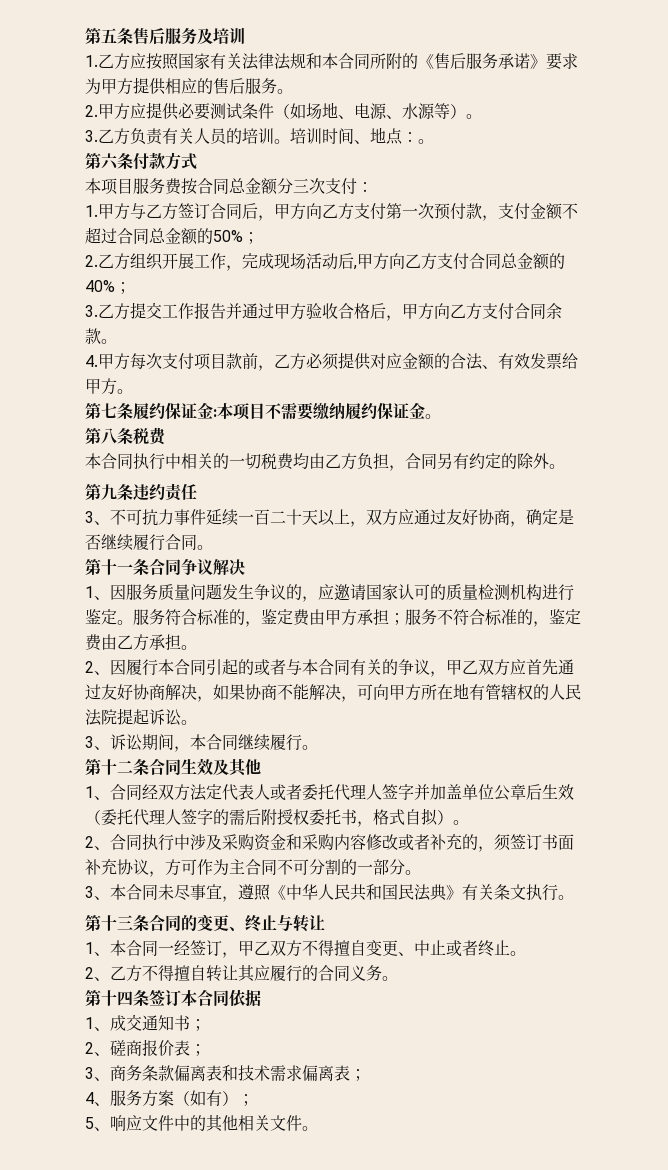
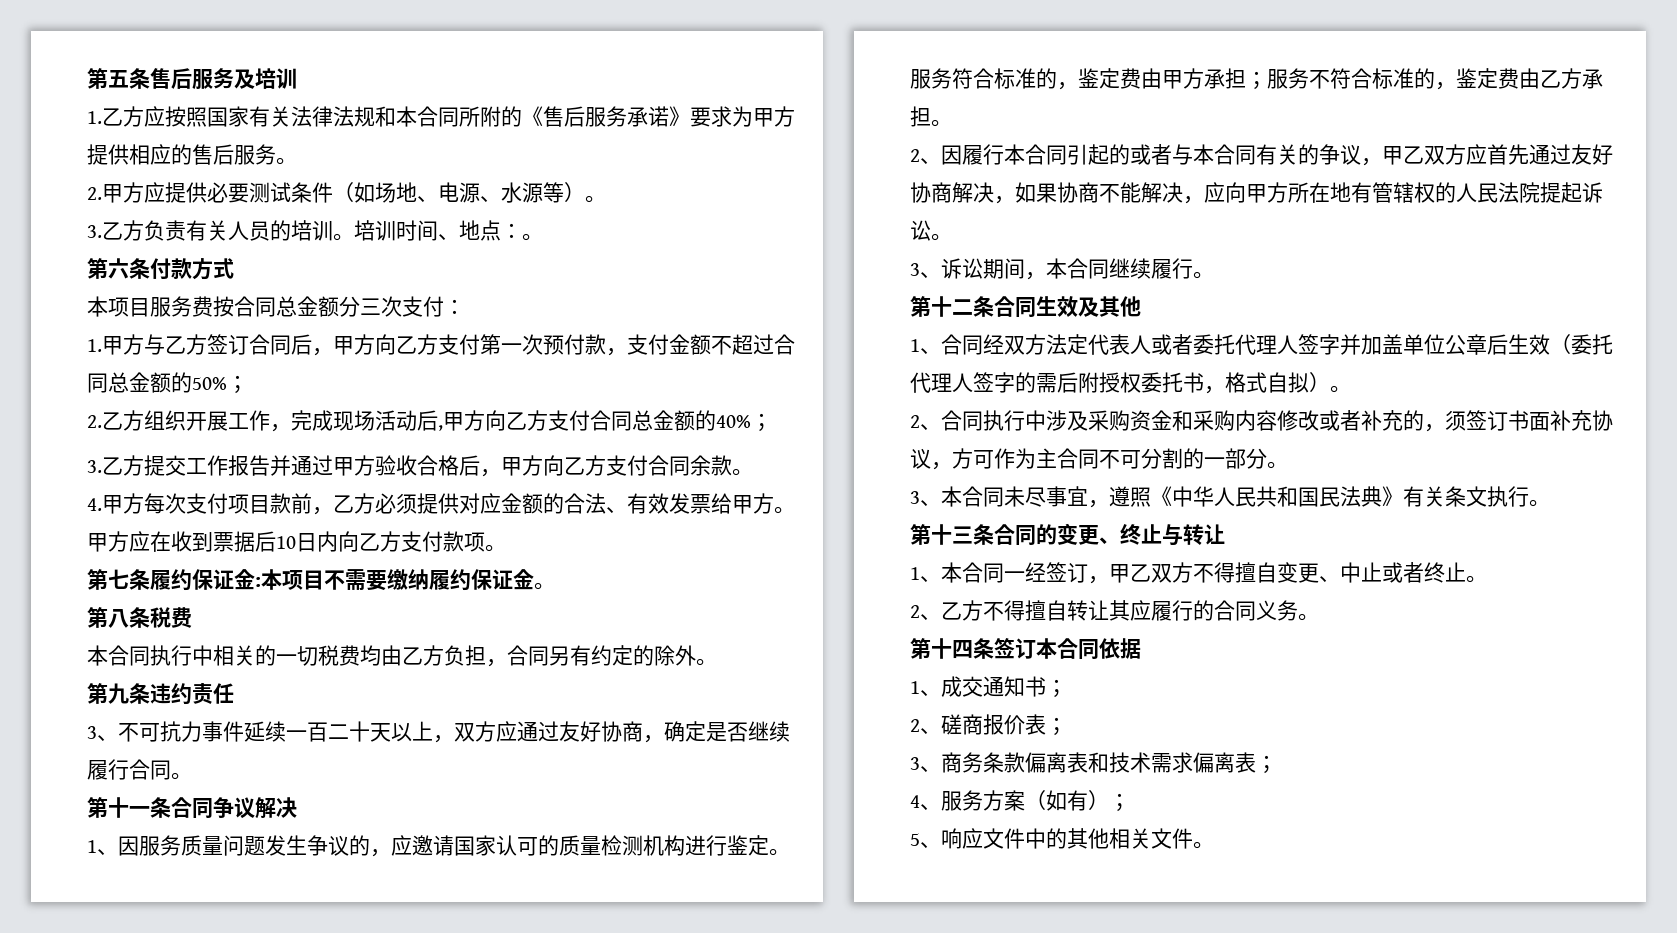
(133, 391) none -> [87,531,506,552] 甲方应在收到票据后10日内向乙方支付款项。
[357,684,373,700] 可 -> [1204,182,1225,203] 应

